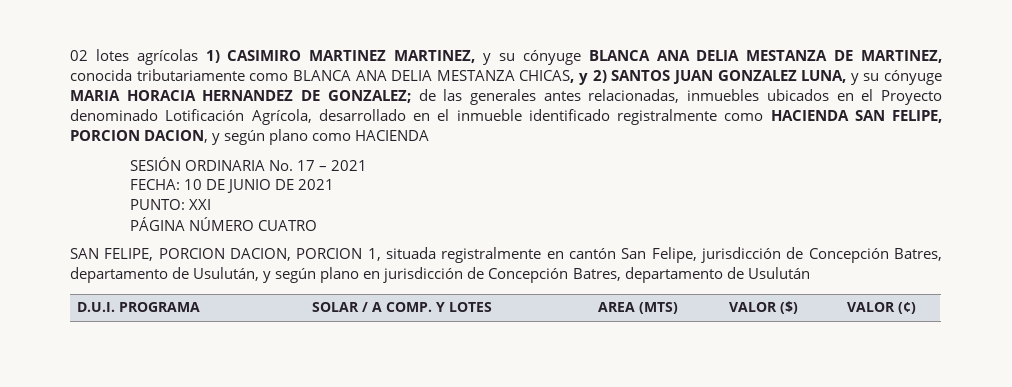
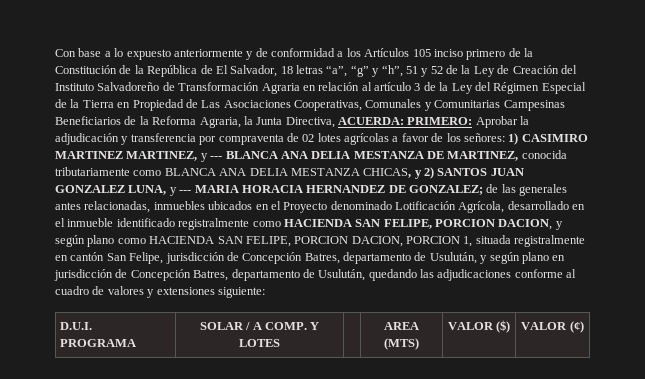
[70,49,198,65] 02 lotes agrícolas -> [55,48,533,60] [55,65,577,77] [55,82,586,94] [55,99,565,111] [55,116,530,128] [55,133,505,145] Con base a lo expuesto anteriormente y de conformidad a los Artículos 105 inciso primero de la Constitución de la República de El Salvador, 18 letras “a”, “g” y “h”, 51 y 52 de la Ley de Creación del Instituto Salvadoreño de Transformación Agraria en relación al artículo 3 de la Ley del Régimen Especial de la Tierra en Propiedad de Las Asociaciones Cooperativas, Comunales y Comunitarias Campesinas Beneficiarios de la Reforma Agraria, la Junta Directiva, ACUERDA: PRIMERO: Aprobar la adjudicación y transferencia por compraventa de 02 lotes agrícolas a favor de los señores:
[498,50,581,65] su cónyuge -> [210,156,223,159] ---
[863,70,942,85] su cónyuge -> [179,190,192,193] ---
[129,157,367,171] [129,179,334,193] [129,199,211,210] [129,217,317,231] // SESIÓN ORDINARIA No. 17 – 2021 // FECHA: 10 DE JUNIO DE 2021 // PUNTO: XXI // PÁGINA NÚMERO CUATRO // -> (215, 240) none
[747,267,810,279] Usulután -> [318,269,577,281] [55,286,265,298] Usulután, quedando las adjudicaciones conforme al cuadro de valores y extensiones siguiente:

